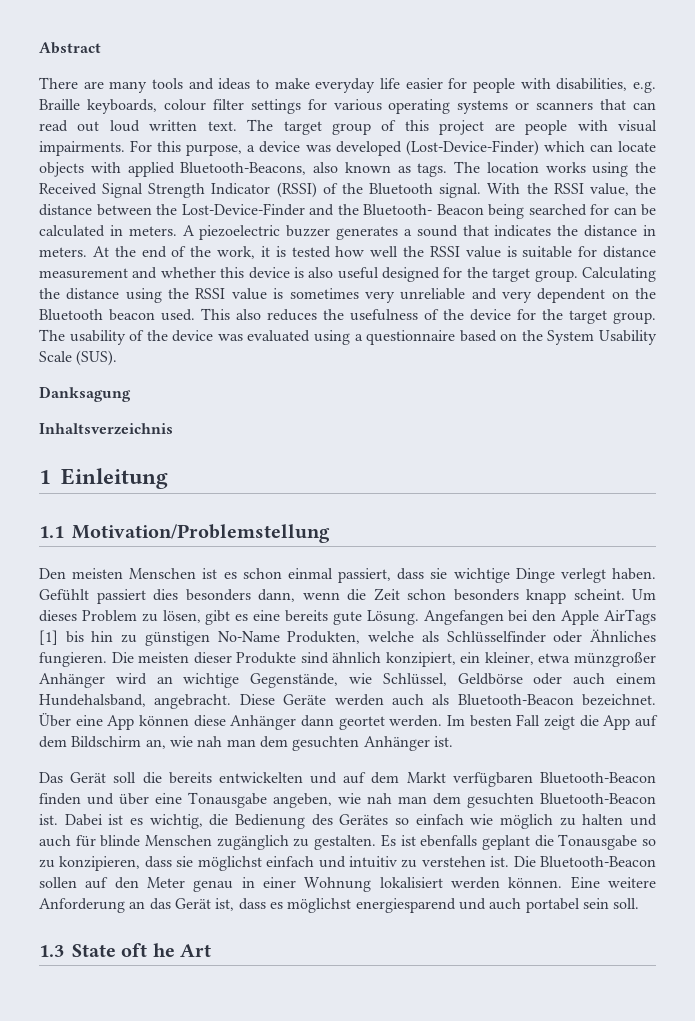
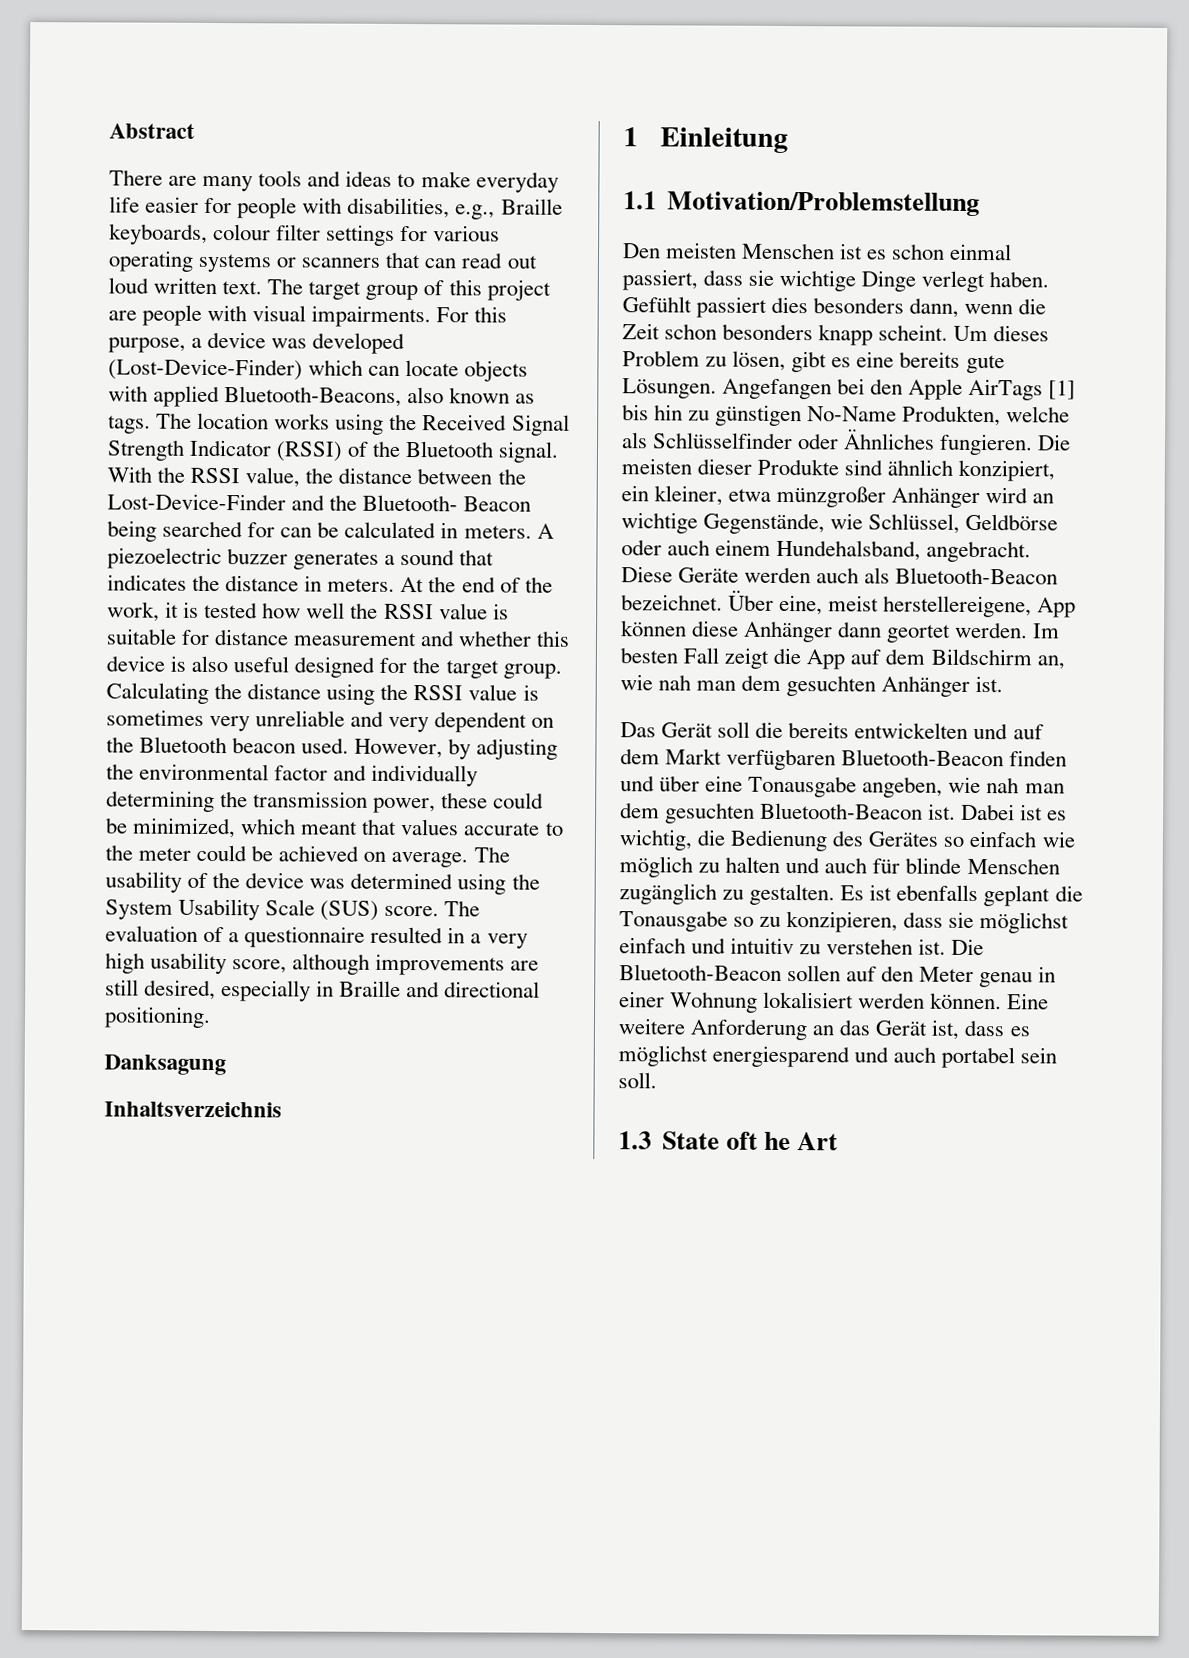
[633,81,656,93] e.g. -> [455,204,496,220] e.g.,
[201,308,656,324] This also reduces the usefulness of the device for the target group. -> [354,738,559,760] [106,763,479,787] [106,790,545,814] [105,817,564,839] [105,844,469,868] However, by adjusting the environmental factor and individually determining the transmission power, these could be minimized, which meant that values accurate to the meter could be achieved on average.
[247,330,657,345] [39,350,118,366] evaluated using a questionnaire based on the System Usability Scale (SUS). -> [350,872,540,895] [105,898,481,921] [105,925,528,949] [105,952,540,976] [105,979,541,1002] [104,1006,211,1028] determined using the System Usability Scale (SUS) score. The evaluation of a questionnaire resulted in a very high usability score, although improvements are still desired, especially in Braille and directional positioning.
[366,610,419,625] Lösung. -> [622,378,717,399] Lösungen.
[75,715,103,726] eine -> [779,594,1033,618] eine, meist herstellereigene,

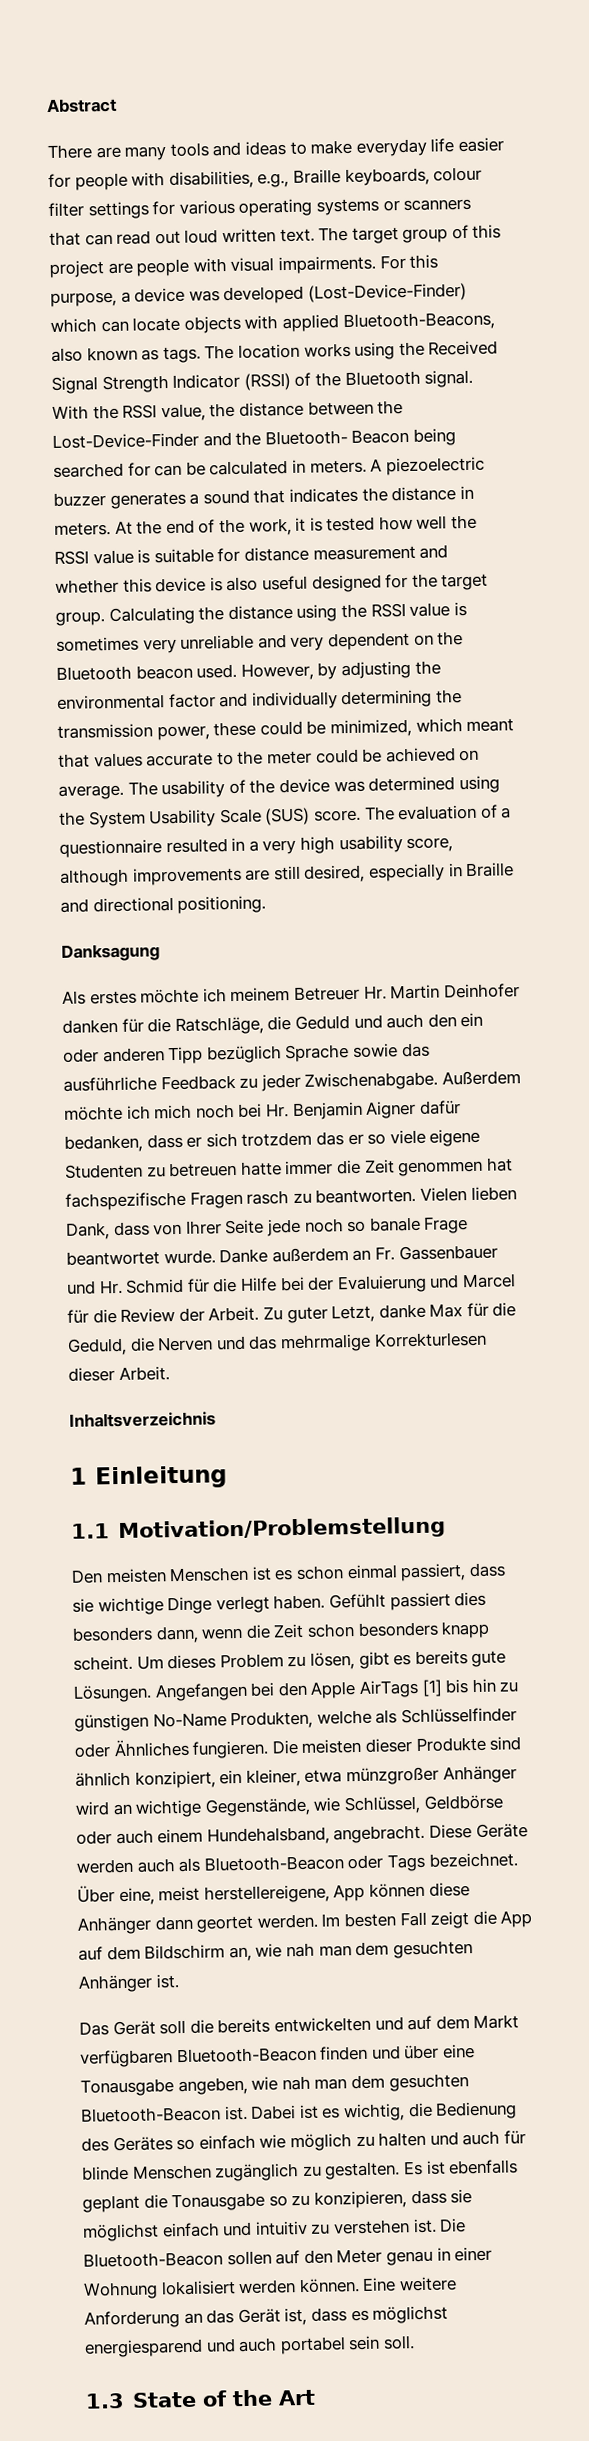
(226, 1065) none -> [62,983,520,1005] [62,1012,484,1035] [63,1042,430,1065] [63,1070,521,1092] [64,1100,461,1121] [64,1128,481,1153] [65,1157,513,1179] [65,1186,517,1211] [66,1216,469,1240] [66,1244,498,1266] [66,1273,516,1295] [67,1302,517,1324] [67,1331,487,1356] [68,1366,170,1382] // Als erstes möchte ich meinem Betreuer Hr. Martin Deinhofer danken für die Ratschläge, die Geduld und auch den ein oder anderen Tipp bezüglich Sprache sowie das ausführliche Feedback zu jeder Zwischenabgabe. Außerdem möchte ich mich noch bei Hr. Benjamin Aigner dafür bedanken, dass er sich trotzdem das er so viele eigene Studenten zu betreuen hatte immer die Zeit genommen hat fachspezifische Fragen rasch zu beantworten. Vielen lieben Dank, dass von Ihrer Seite jede noch so banale Frage beantwortet wurde. Danke außerdem an Fr. Gassenbauer und Hr. Schmid für die Hilfe bei der Evaluierung und Marcel für die Review der Arbeit. Zu guter Letzt, danke Max für die Geduld, die Nerven und das mehrmalige Korrekturlesen dieser Arbeit.
[856,351,895,368] eine -> (412, 1660) none
(1059, 576) none -> [347,1853,426,1872] oder Tags
[726,1131,792,1151] oft he -> [201,2389,273,2407] of the

